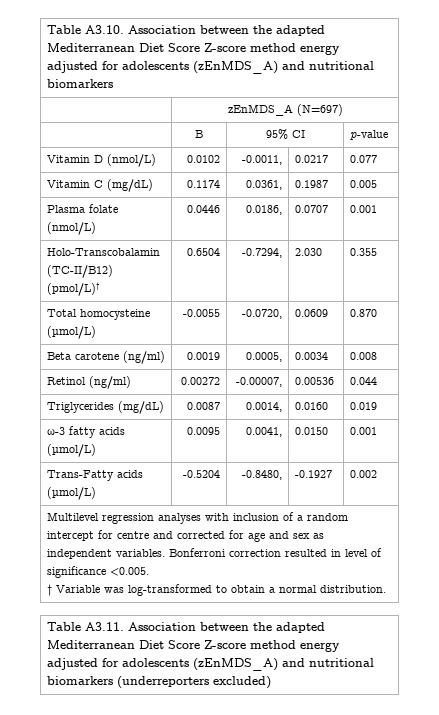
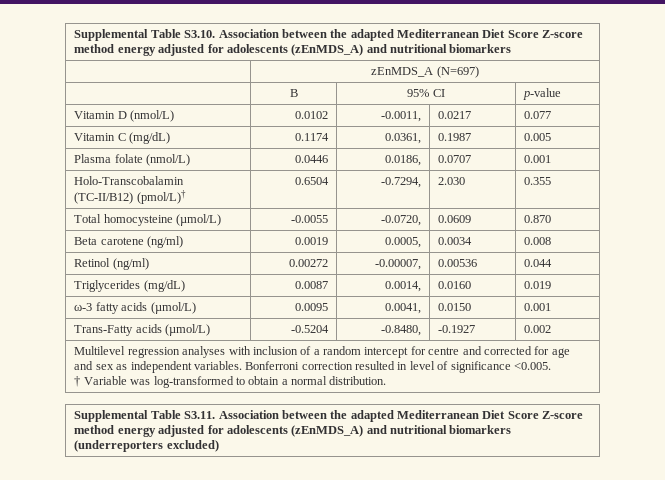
[46,25,124,34] Table A3.10. -> [74,29,216,41] Supplemental Table S3.10.
[46,622,124,631] Table A3.11. -> [74,410,216,422] Supplemental Table S3.11.

